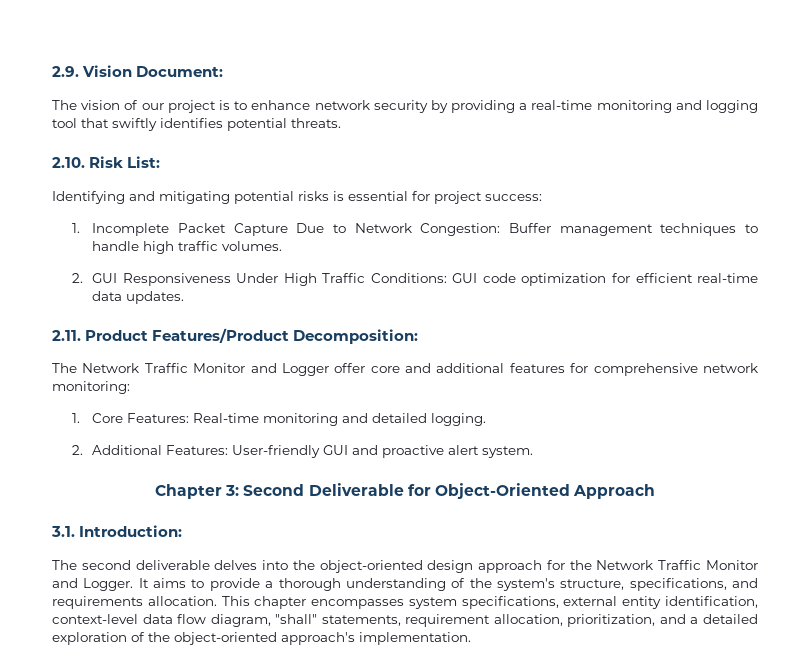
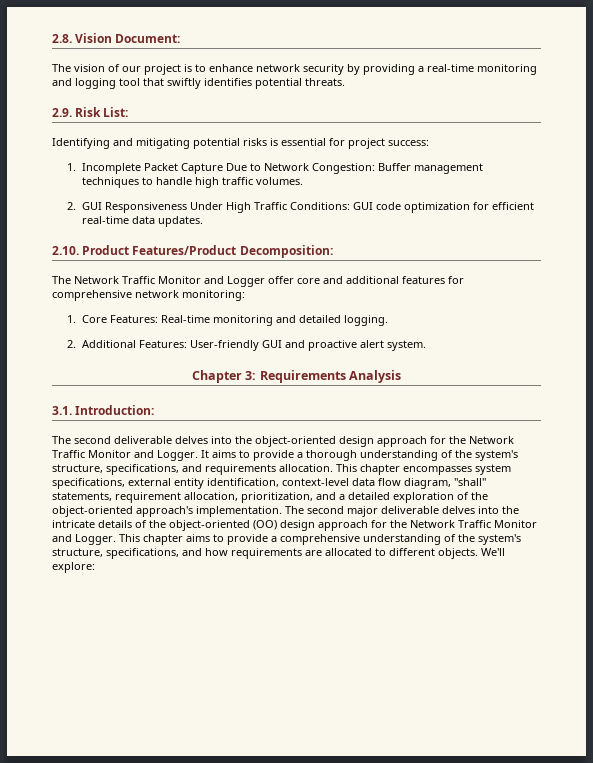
[52,66,79,77] 2.9. -> [52,34,72,43] 2.8.
[52,157,85,168] 2.10. -> [52,108,72,117] 2.9.
[52,330,81,341] 2.11. -> [52,246,79,255] 2.10.
[243,483,656,499] Second Deliverable for Object-Oriented Approach -> [259,370,402,383] Requirements Analysis
(471, 638) none -> [285,506,519,517] [52,520,537,531] [52,534,521,545] [52,548,505,559] [52,562,95,573] The second major deliverable delves into the intricate details of the object-oriented (OO) design approach for the Network Traffic Monitor and Logger. This chapter aims to provide a comprehensive understanding of the system's structure, specifications, and how requirements are allocated to different objects. We'll explore:

